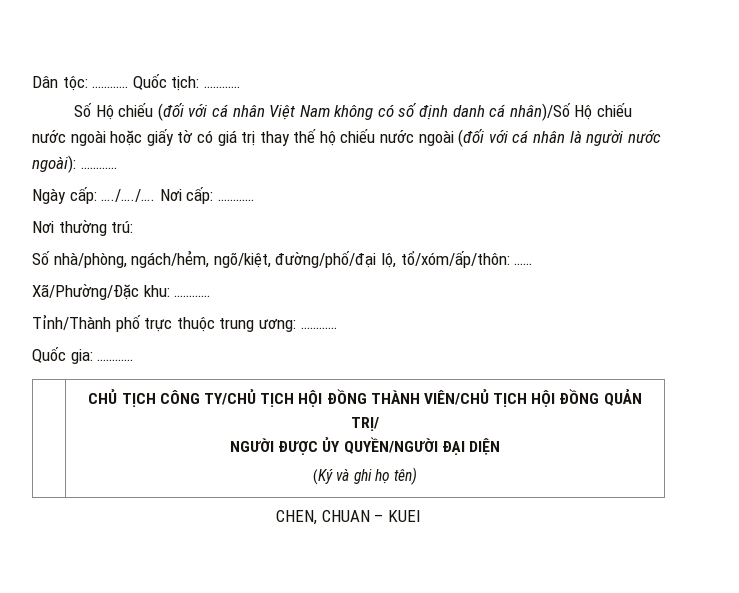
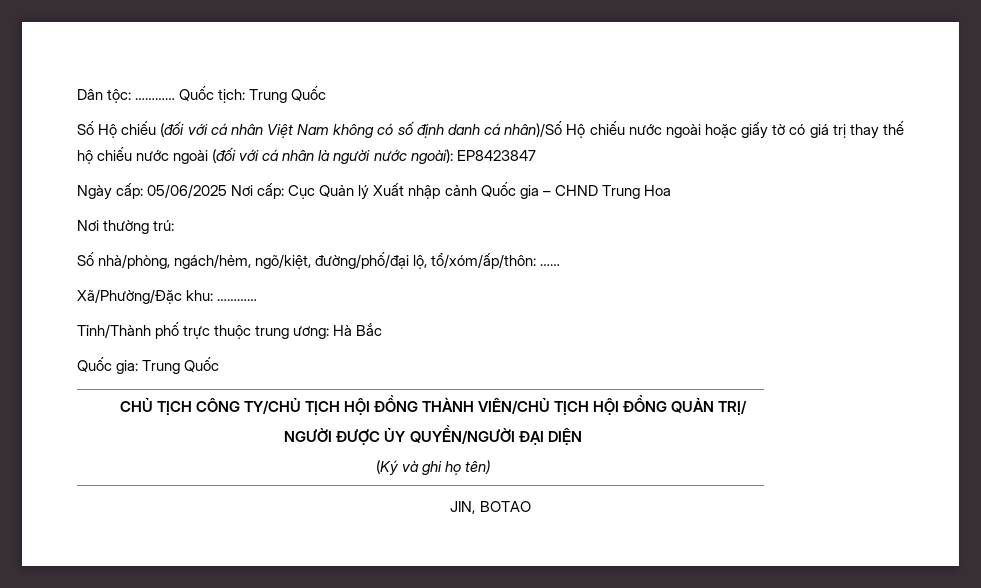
[203,86,240,88] ………… -> [249,86,327,103] Trung Quốc
[80,167,117,169] ………… -> [456,150,536,161] EP8423847
[101,189,156,202] …./…./…. -> [147,184,228,198] 05/06/2025
[217,199,254,201] ………… -> [288,182,671,200] Cục Quản lý Xuất nhập cảnh Quốc gia – CHND Trung Hoa
[300,327,337,329] ………… -> [333,323,383,336] Hà Bắc
[97,359,134,361] ………… -> [142,357,220,374] Trung Quốc
[276,510,421,525] CHEN, CHUAN – KUEI -> [450,501,531,514] JIN, BOTAO

